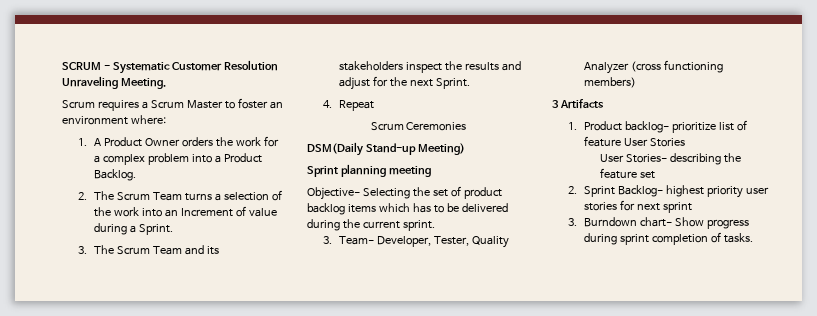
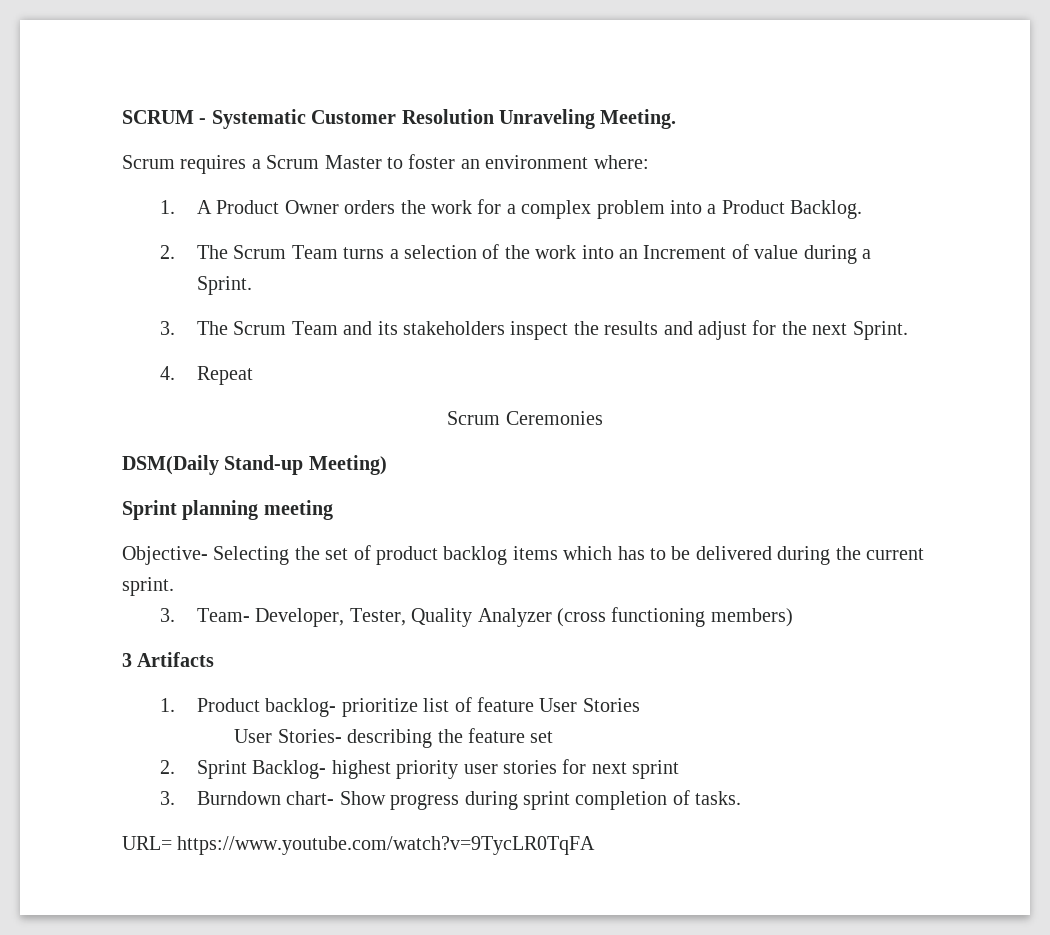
(753, 238) none -> [122,836,596,855] // URL= https://www.youtube.com/watch?v=9TycLR0TqFA

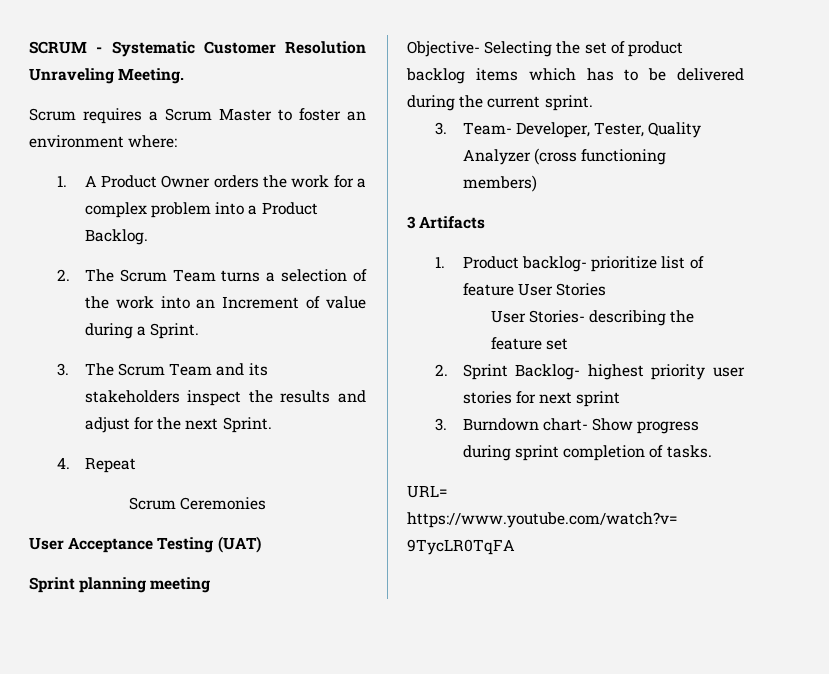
[122,455,387,475] DSM(Daily Stand-up Meeting) -> [29,536,261,553] User Acceptance Testing (UAT)

